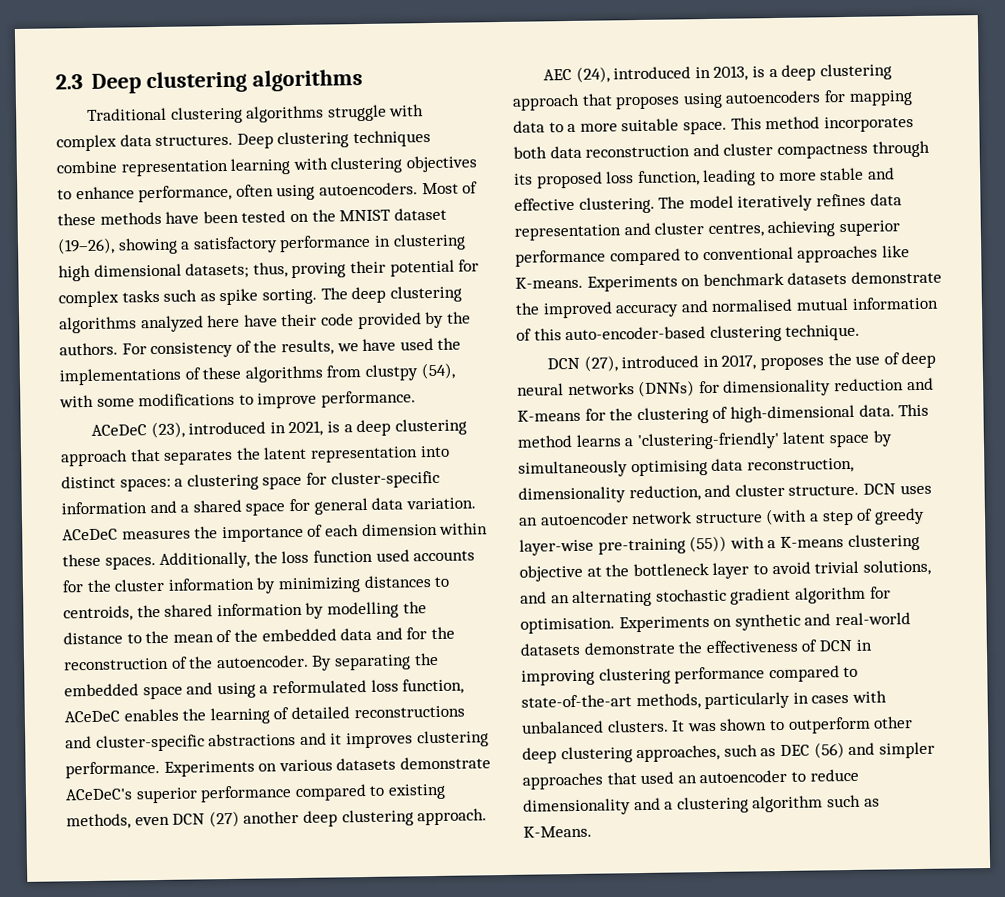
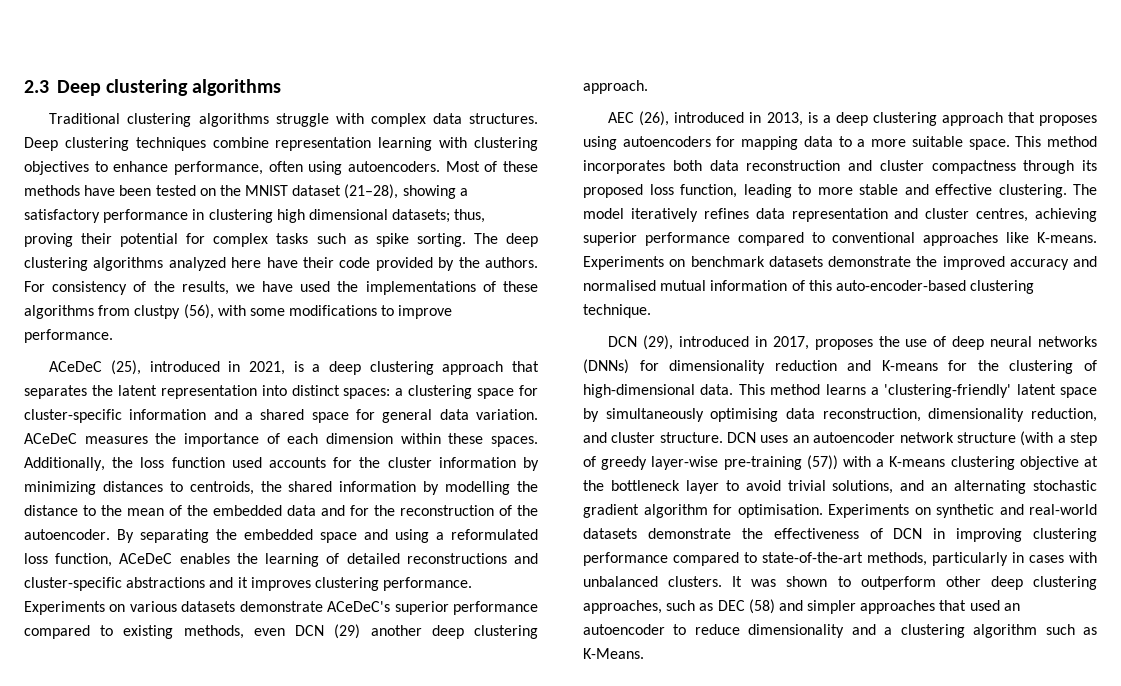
[57,237,115,255] (19–26), -> [344,184,399,199] (21–28),
[420,362,455,380] (54), -> [183,304,214,319] (56),
[150,421,185,439] (23), -> [110,360,141,375] (25),
[208,810,240,828] (27) -> [334,624,361,639] (29)
[575,66,610,83] (24), -> [639,111,670,126] (26),
[583,355,618,372] (27), -> [643,335,674,350] (29),
[689,535,728,553] (55)) -> [806,455,838,470] (57))
[813,742,845,759] (56) -> [748,599,775,614] (58)

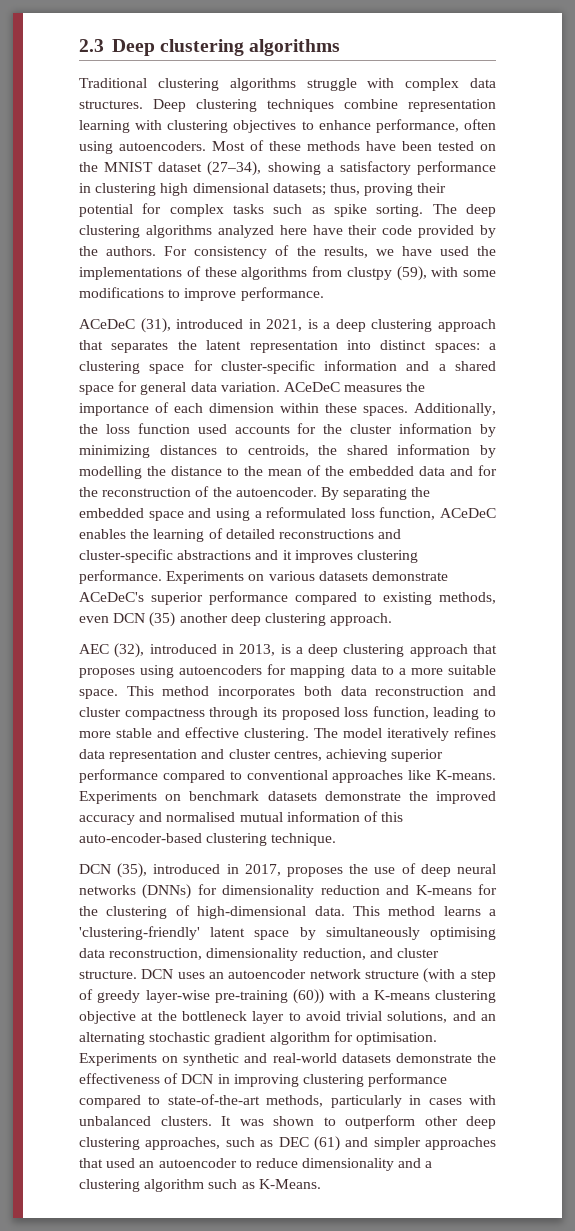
[344,184,399,199] (21–28), -> [207,161,262,176] (27–34),
[183,304,214,319] (56), -> [396,266,427,281] (59),
[110,360,141,375] (25), -> [140,318,171,333] (31),
[334,624,361,639] (29) -> [149,612,176,627] (35)
[639,111,670,126] (26), -> [114,643,145,658] (32),
[643,335,674,350] (29), -> [117,863,148,878] (35),
[806,455,838,470] (57)) -> [293,989,324,1004] (60))
[748,599,775,614] (58) -> [313,1136,340,1151] (61)

